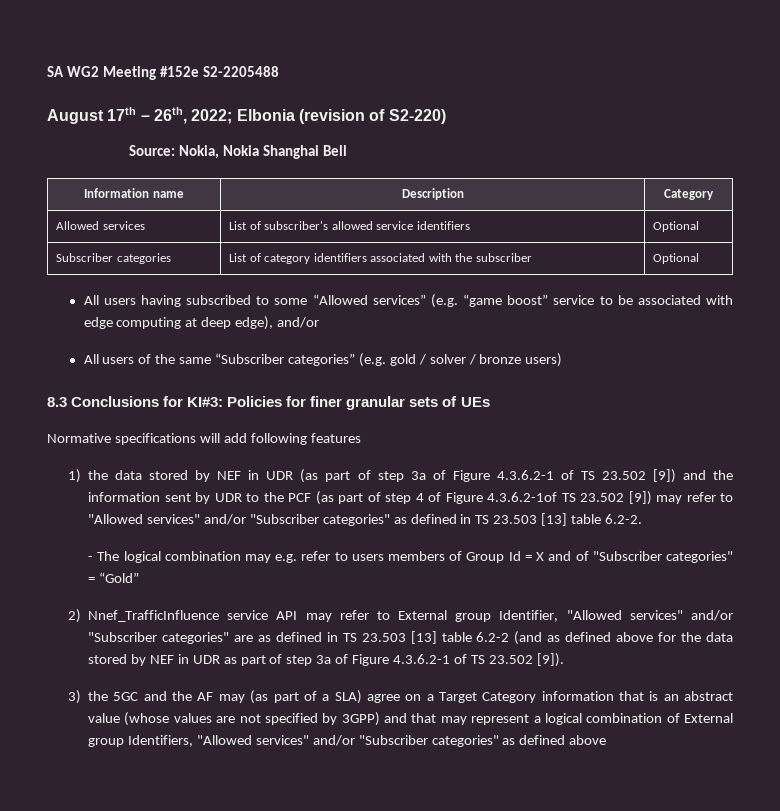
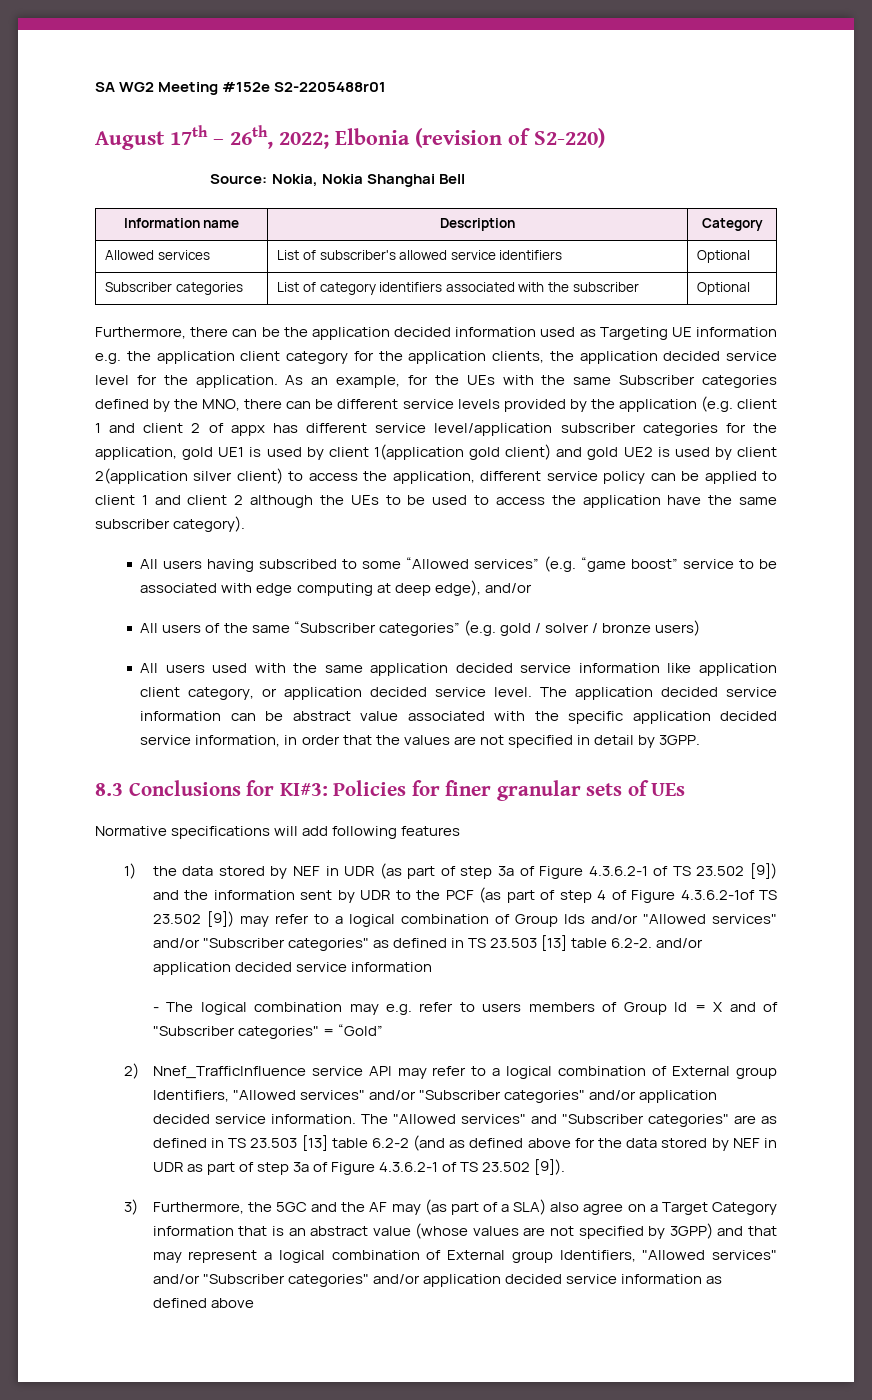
[202,66,279,77] S2-2205488 -> [274,82,387,92] S2-2205488r01
(700, 258) none -> [95,327,777,340] [95,351,777,364] [95,375,778,388] [95,396,778,412] [95,423,777,436] [95,444,777,460] [95,468,777,484] [95,495,778,508] [95,516,246,532] // Furthermore, there can be the application decided information used as Targeting UE information e.g. the application client category for the application clients, the application decided service level for the application. As an example, for the UEs with the same Subscriber categories defined by the MNO, there can be different service levels provided by the application (e.g. client 1 and client 2 of appx has different service level/application subscriber categories for the application, gold UE1 is used by client 1(application gold client) and gold UE2 is used by client 2(application silver client) to access the application, different service policy can be applied to client 1 and client 2 although the UEs to be used to access the application have the same subscriber category).
(563, 360) none -> [140,663,778,676] [140,687,778,700] [140,711,777,724] [140,735,701,748] // All users used with the same application decided service information like application client category, or application decided service level. The application decided service information can be abstract value associated with the specific application decided service information, in order that the values are not specified in detail by 3GPP.
(733, 497) none -> [334,914,638,927] a logical combination of Group Ids and/or
(643, 519) none -> [656,938,704,948] [152,962,432,975] and/or application decided service information
[398,610,734,622] [88,632,230,644] External group Identifier, "Allowed services" and/or "Subscriber categories" -> [492,1066,777,1079] [152,1090,718,1103] [152,1114,729,1127] a logical combination of External group Identifiers, "Allowed services" and/or "Subscriber categories" and/or application decided service information. The "Allowed services" and "Subscriber categories"
(81, 697) none -> [152,1202,244,1214] Furthermore,
(362, 697) none -> [550,1202,580,1212] also
(499, 741) none -> [372,1274,703,1287] and/or application decided service information

